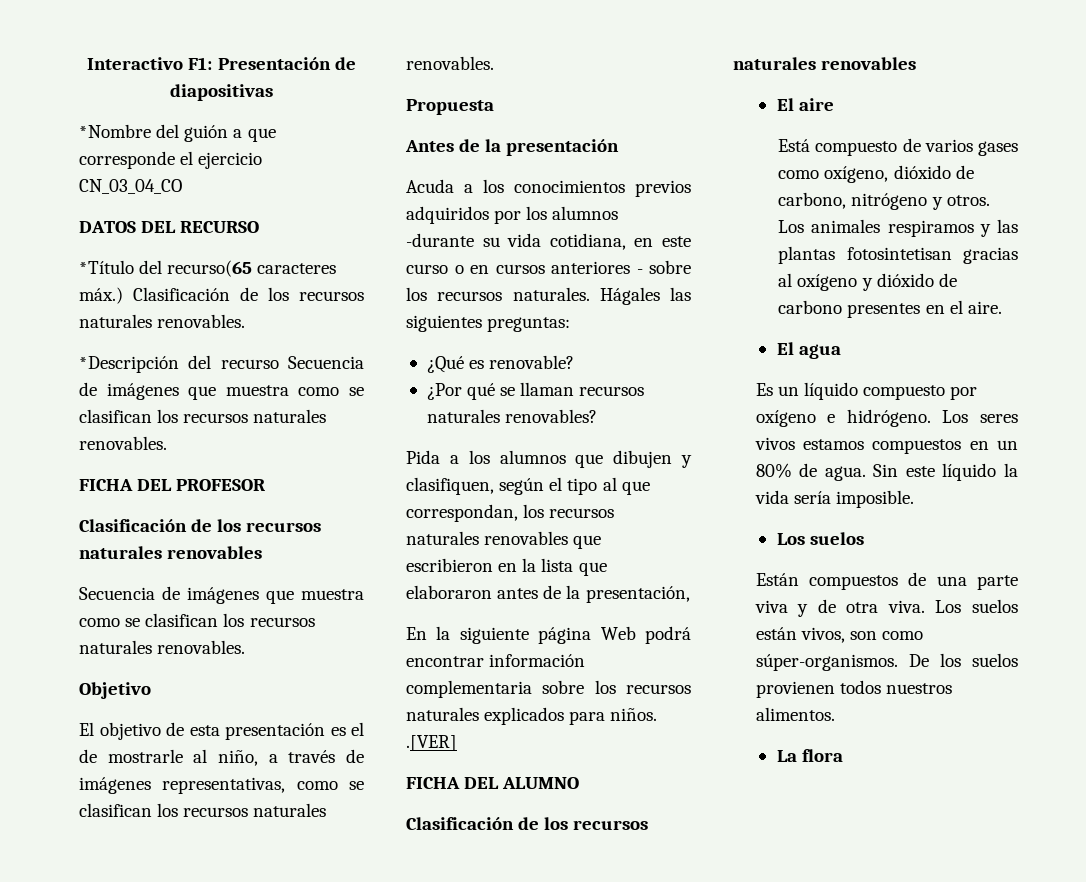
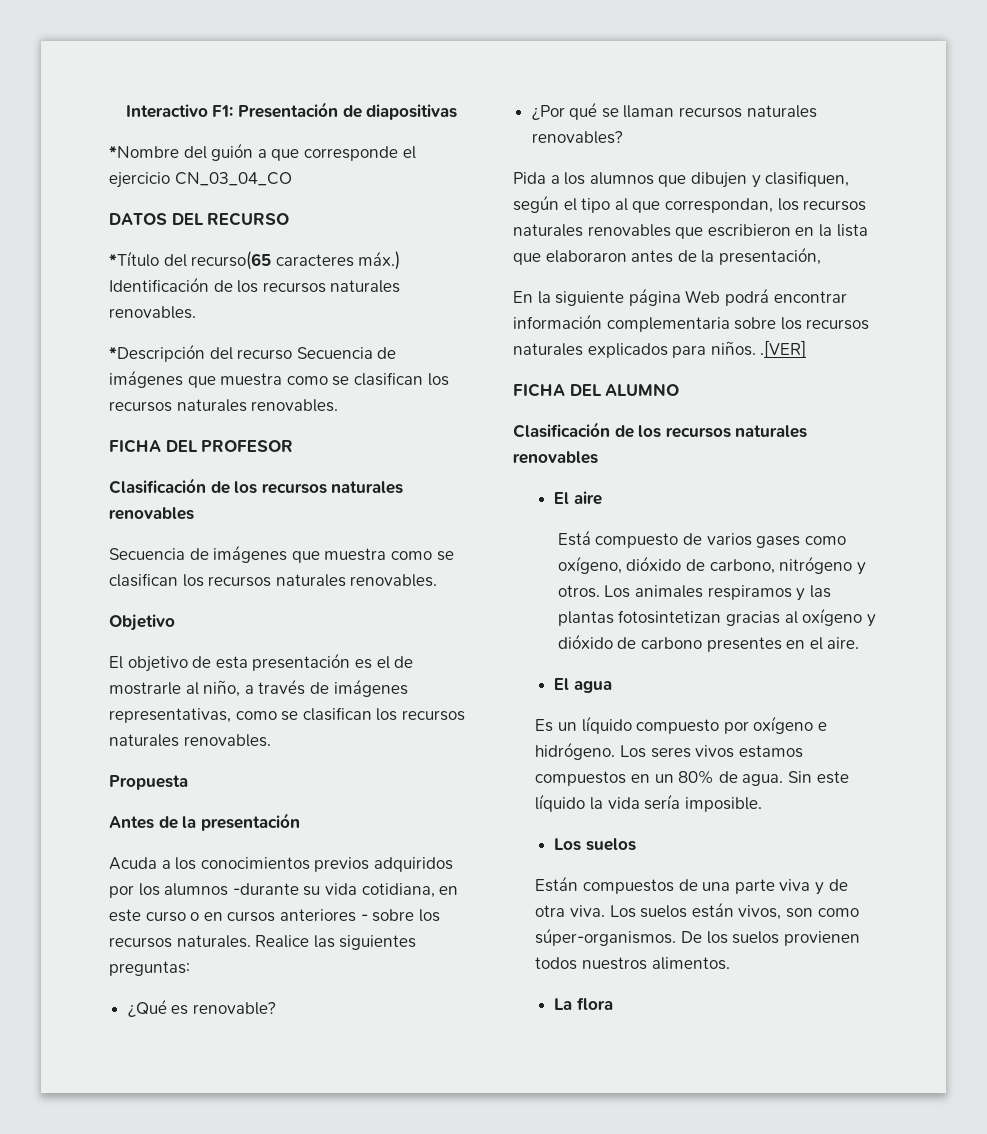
[133,287,230,301] Clasificación -> [109,277,209,292] Identificación
[599,287,660,305] Hágales -> [255,935,310,948] Realice
[846,247,952,260] fotosintetisan -> [618,610,722,624] fotosintetizan

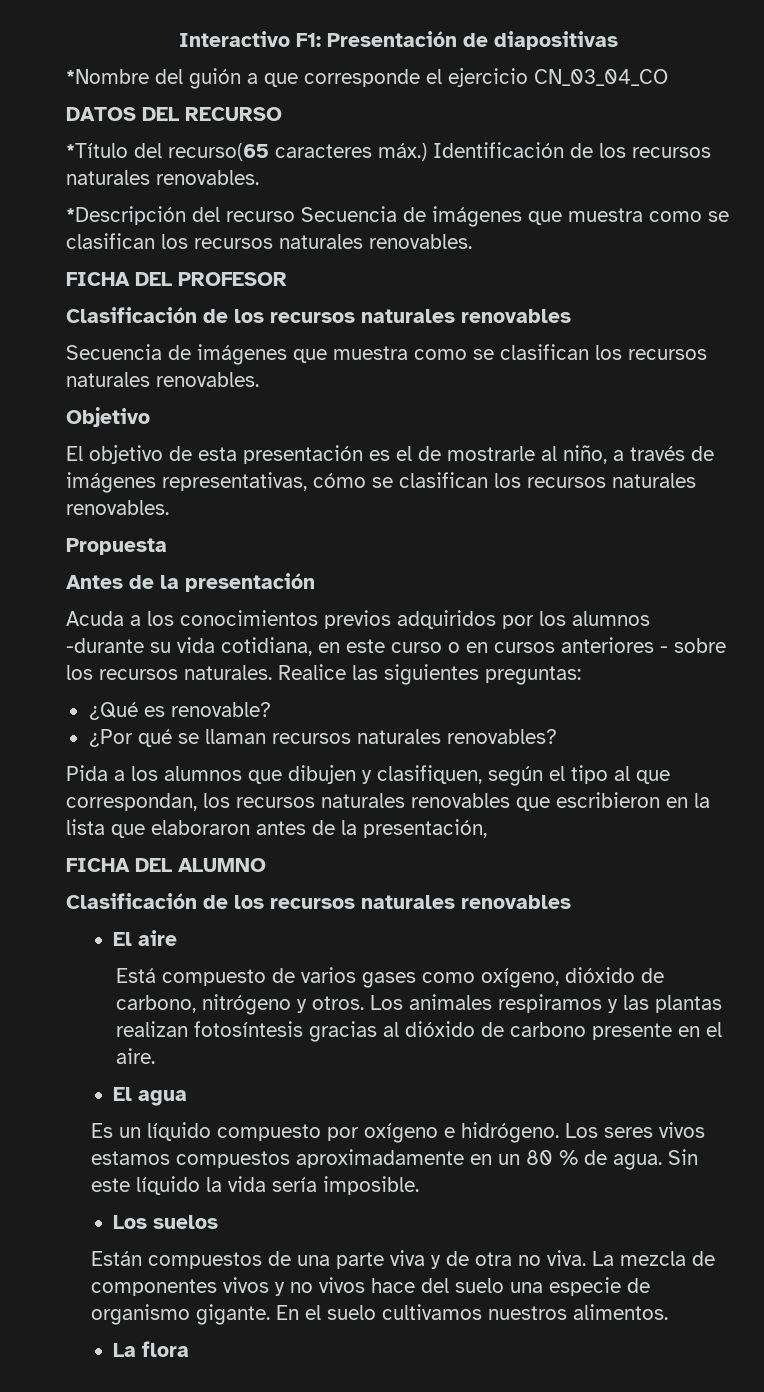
[235,711,277,720] como -> [313,473,366,488] cómo
[513,288,847,306] [513,314,870,332] [513,340,807,358] // En la siguiente página Web podrá encontrar información complementaria sobre los recursos naturales explicados para niños. .[VER] -> (487, 828) none
[618,608,876,627] fotosintetizan gracias al oxígeno y -> [115,1021,399,1042] realizan fotosíntesis gracias al
[706,637,782,652] presentes -> [591,1023,672,1040] presente
(627, 778) none -> [295,1149,464,1168] aproximadamente
[678,770,715,784] 80% -> [525,1150,578,1165] 80 %
[570,902,859,920] [535,928,860,946] [535,957,578,970] viva. Los suelos están vivos, son como súper-organismos. De los suelos provienen todos -> [517,1250,715,1266] [90,1277,650,1296] [90,1304,482,1325] no viva. La mezcla de componentes vivos y no vivos hace del suelo una especie de organismo gigante. En el suelo cultivamos

